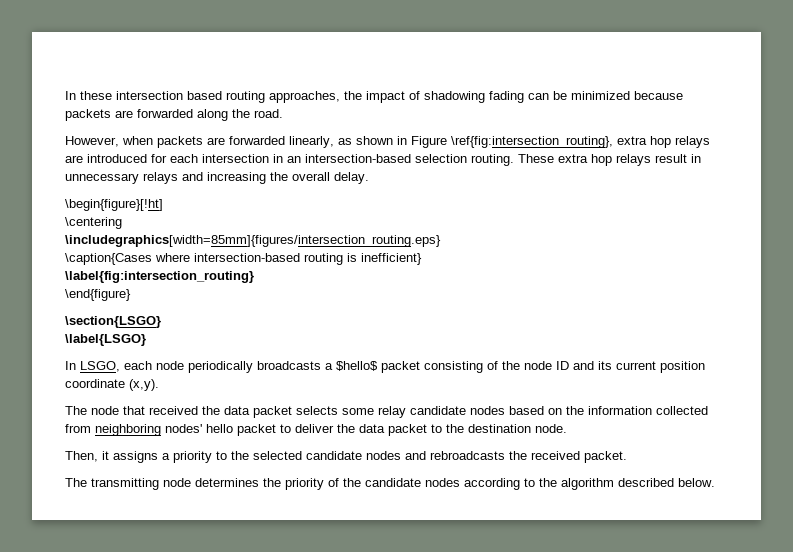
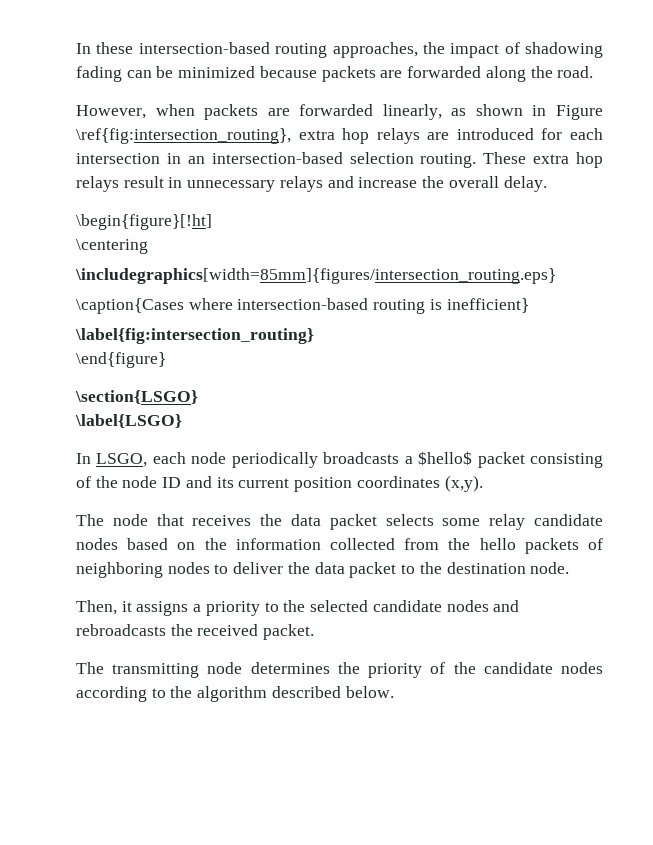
[116,91,222,100] intersection based -> [138,42,270,54] intersection-based
[207,172,266,184] increasing -> [358,177,418,188] increase
[65,379,125,388] coordinate -> [356,476,440,488] coordinates
[149,406,198,415] received -> [192,515,252,526] receives
[95,424,276,436] neighboring nodes' hello packet -> [448,538,603,554] [76,562,210,578] the hello packets of neighboring nodes

